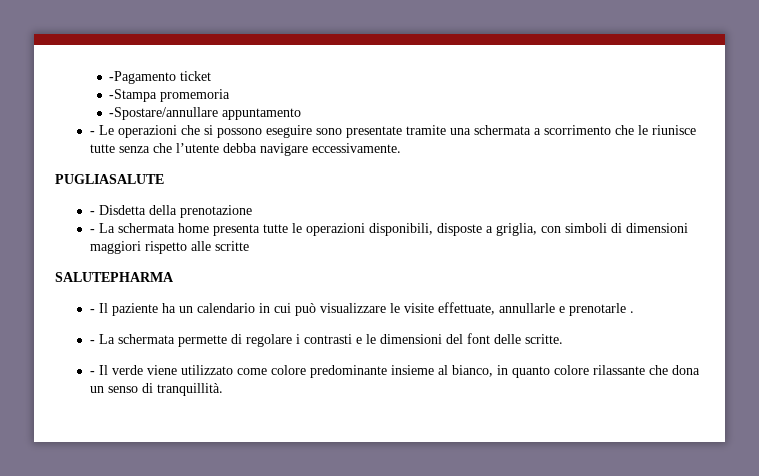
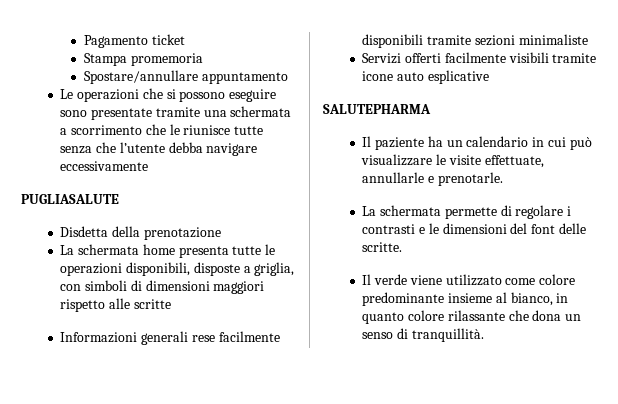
[109,71,177,84] -Pagamento -> [84,35,149,48] Pagamento
[109,89,158,102] -Stampa -> [84,53,128,66] Stampa
[109,107,219,120] -Spostare/annullare -> [84,70,199,84] Spostare/annullare
[89,131,95,135] - -> (288, 78) none
[311,143,401,153] eccessivamente. -> [60,161,149,171] eccessivamente
[89,211,95,215] - -> (119, 199) none
[89,229,95,233] - -> (221, 233) none
(249, 246) none -> [60,331,280,345] [362,34,588,48] [362,52,597,64] [362,70,489,84] // Informazioni generali rese facilmente disponibili tramite sezioni minimaliste // Servizi offerti facilmente visibili tramite icone auto esplicative
[89,309,95,313] - -> (431, 109) none
[568,303,634,316] [89,340,95,344] prenotarle . // - -> [437,172,503,186] prenotarle. //
[89,371,95,375] - -> (403, 247) none

